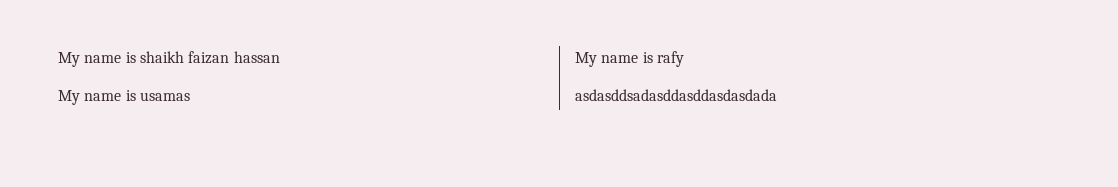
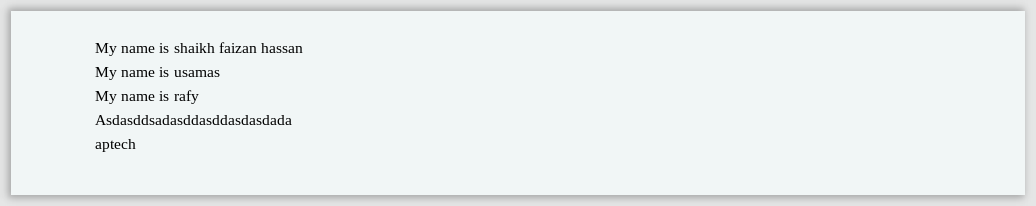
[575,89,777,101] asdasddsadasddasddasdasdada -> [95,115,292,125] [95,139,136,152] Asdasddsadasddasddasdasdada // aptech

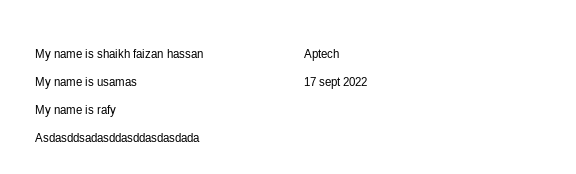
[95,139,136,152] aptech -> [304,49,339,61] [304,77,368,89] Aptech // 17 sept 2022

